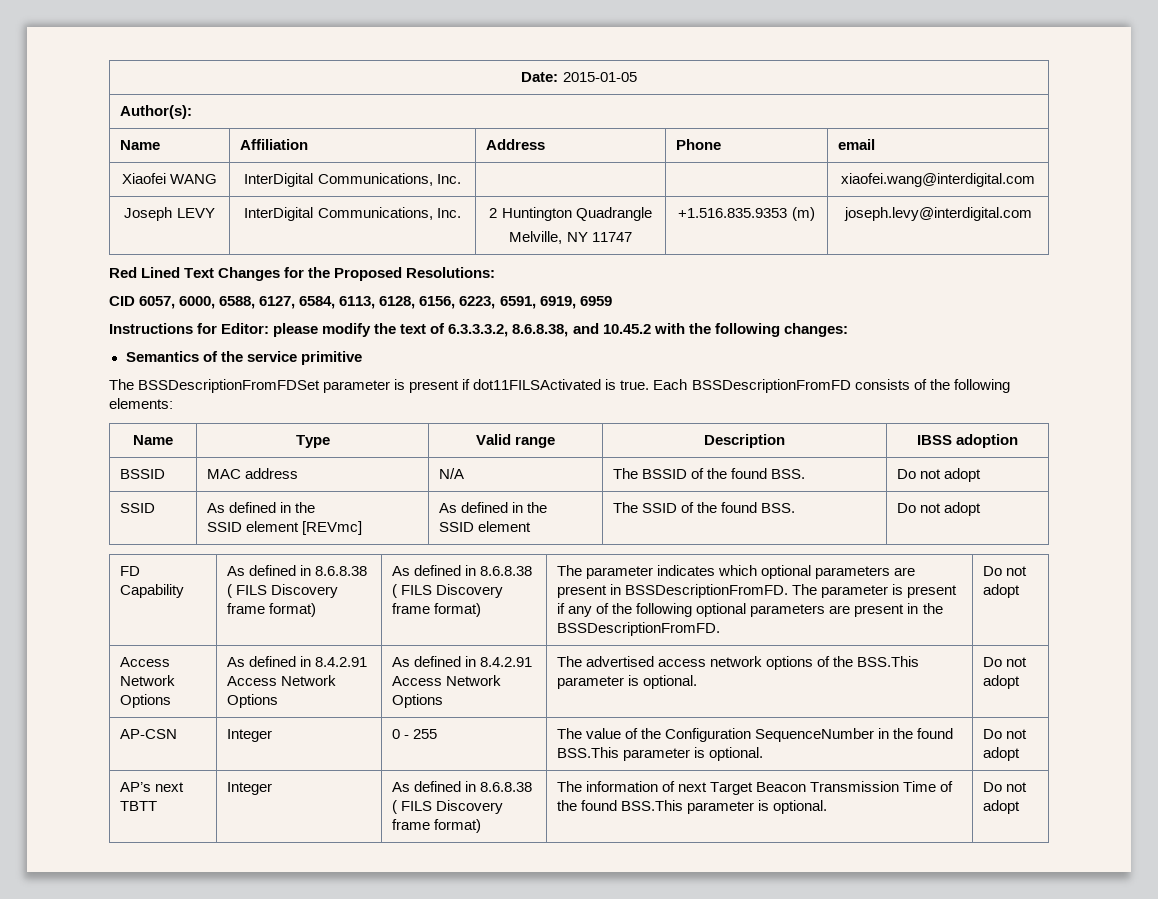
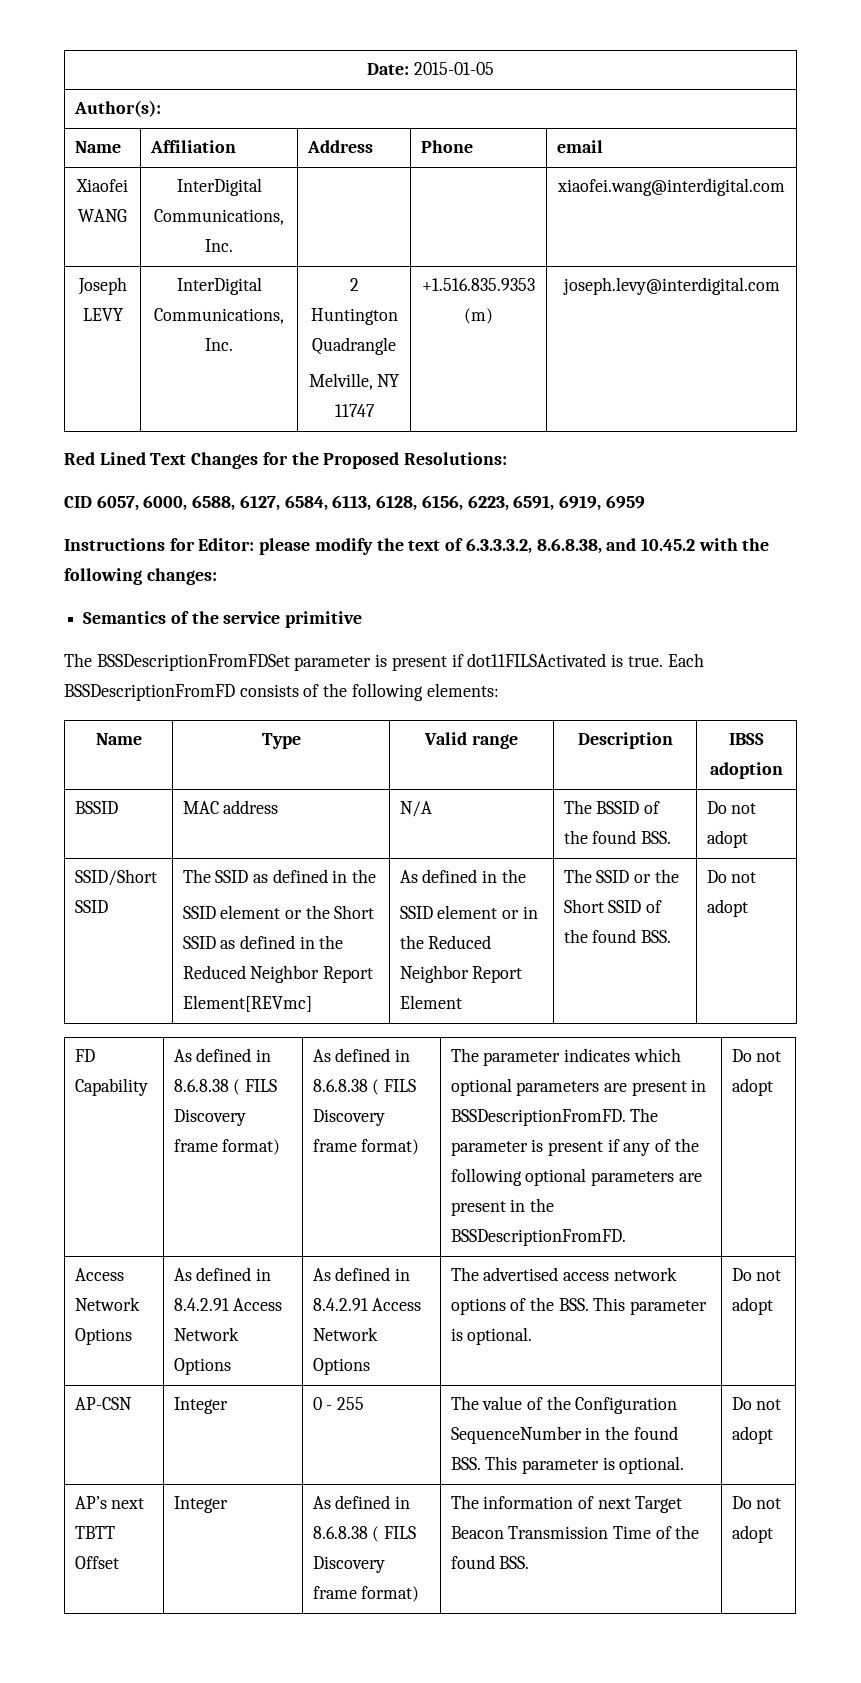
[120,503,156,513] [207,502,316,513] [207,521,363,535] [439,502,548,513] [439,521,532,532] [613,502,639,513] SSID | As defined in the // SSID element [REVmc] | As defined in the // SSID element | The -> [74,869,157,886] [74,900,108,913] [182,869,377,883] [182,905,375,919] [182,935,344,949] [182,965,373,983] [182,995,312,1012] [399,869,526,883] [399,905,538,919] [399,935,492,949] [399,965,523,983] [399,995,462,1009] [563,869,679,883] [563,899,604,913] SSID/Short SSID | The SSID as defined in the // SSID element or the Short SSID as defined in the Reduced Neighbor Report Element[REVmc] | As defined in the // SSID element or in the Reduced Neighbor Report Element | The SSID or the Short
[857,656,920,667] BSS.This -> [558,1297,626,1311] BSS. This
[557,747,620,758] BSS.This -> [450,1456,518,1470] BSS. This
(158, 806) none -> [74,1556,119,1569] Offset
[621,800,828,814] BSS.This parameter is optional. -> [499,1556,530,1569] BSS.

